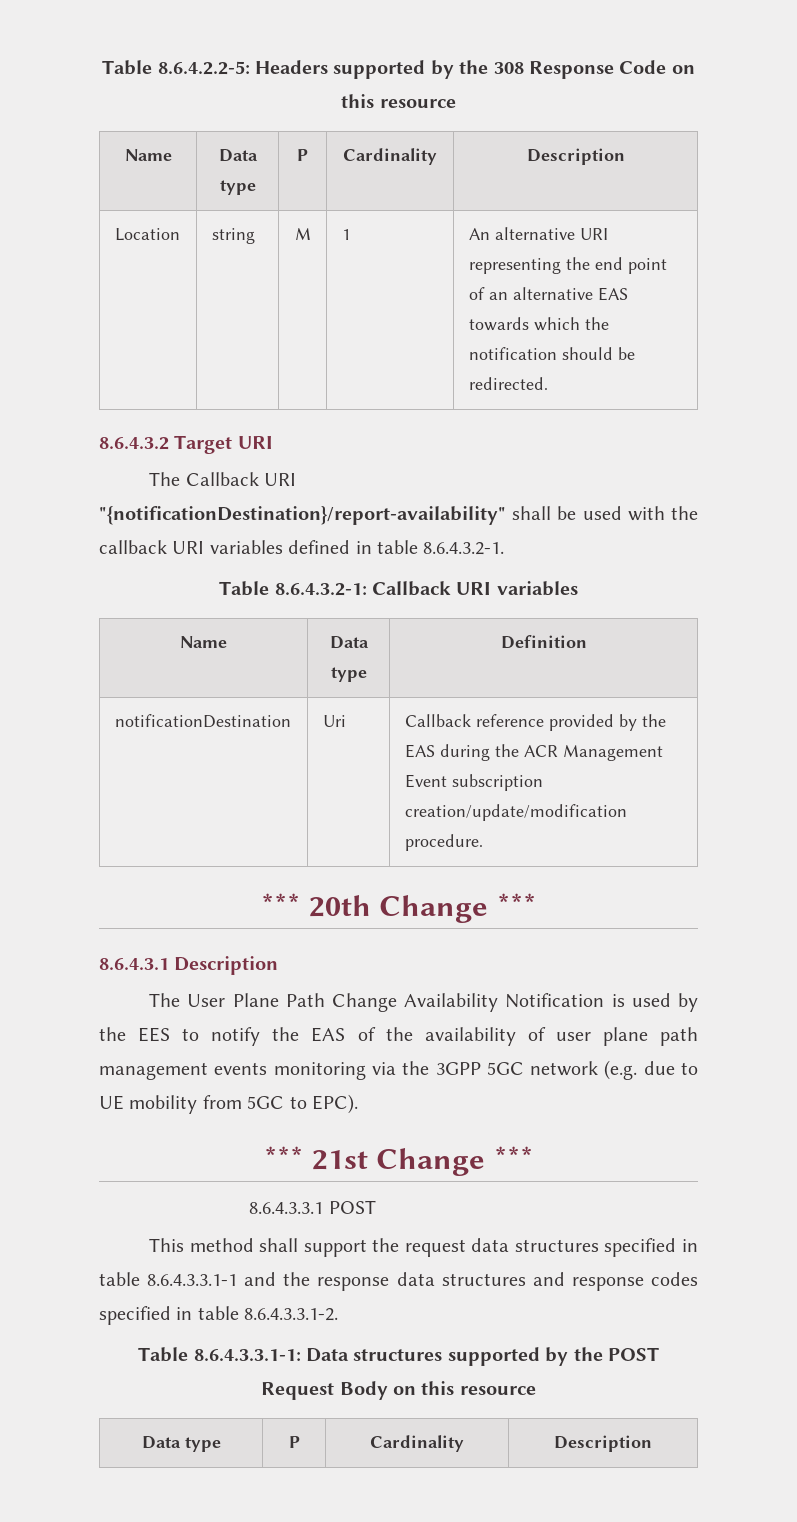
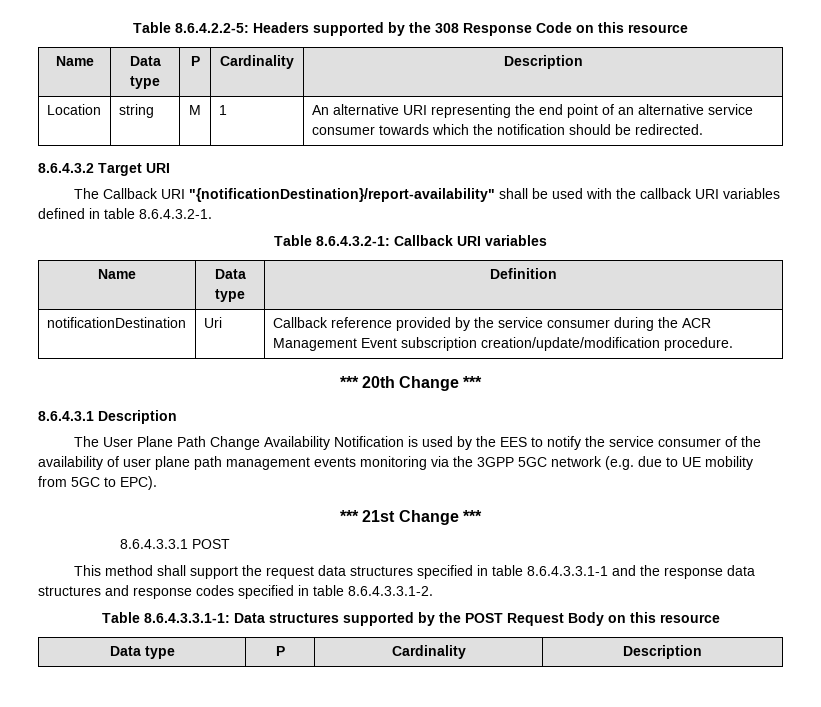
[597,287,628,301] EAS -> [707,104,753,115] [311,126,375,135] service consumer
[404,744,435,758] EAS -> [497,317,610,328] service consumer
[311,1027,346,1042] EAS -> [609,436,722,447] service consumer

